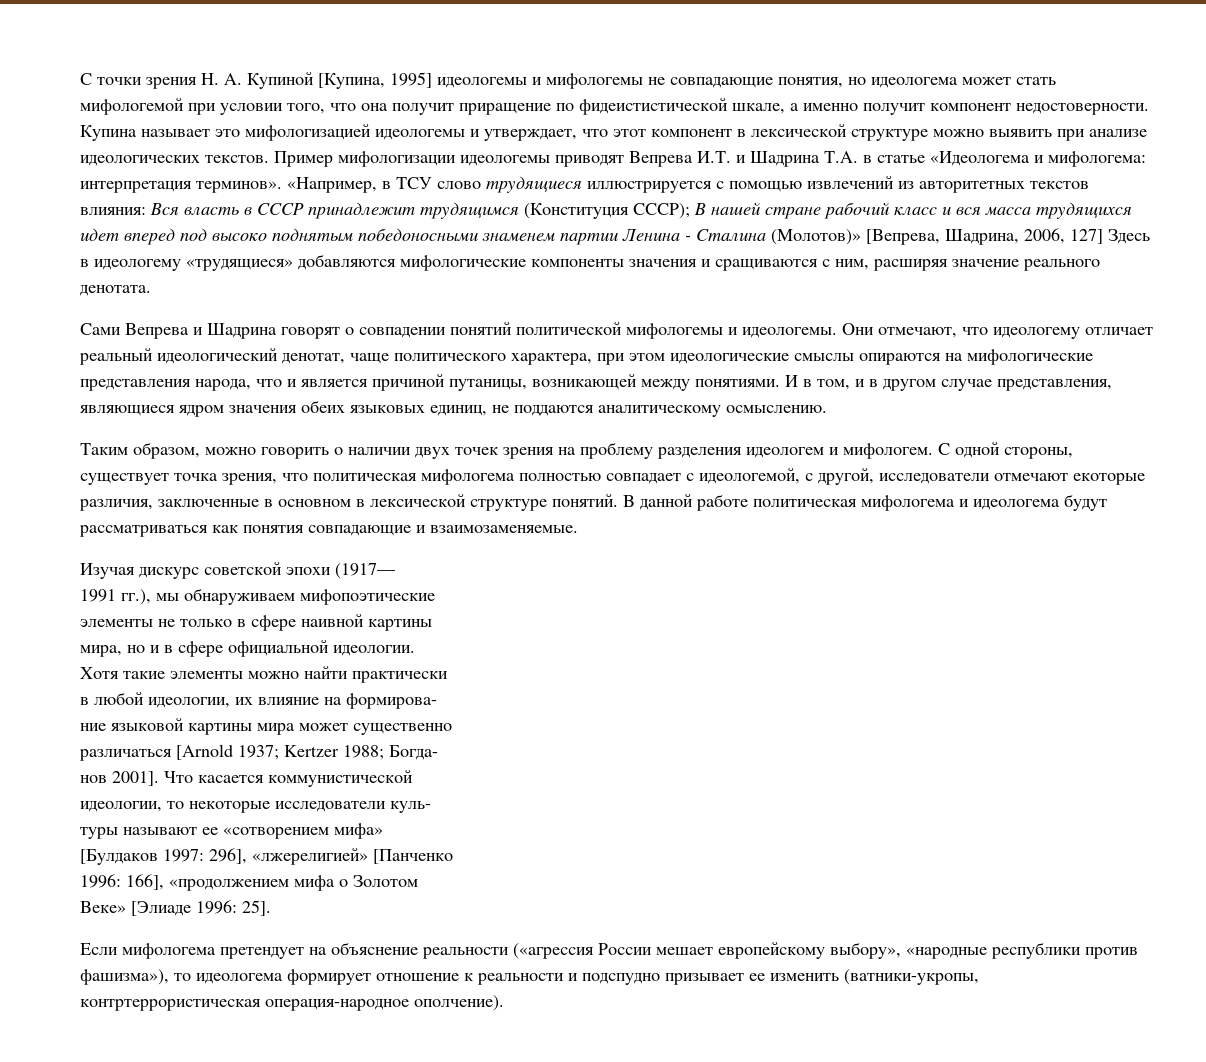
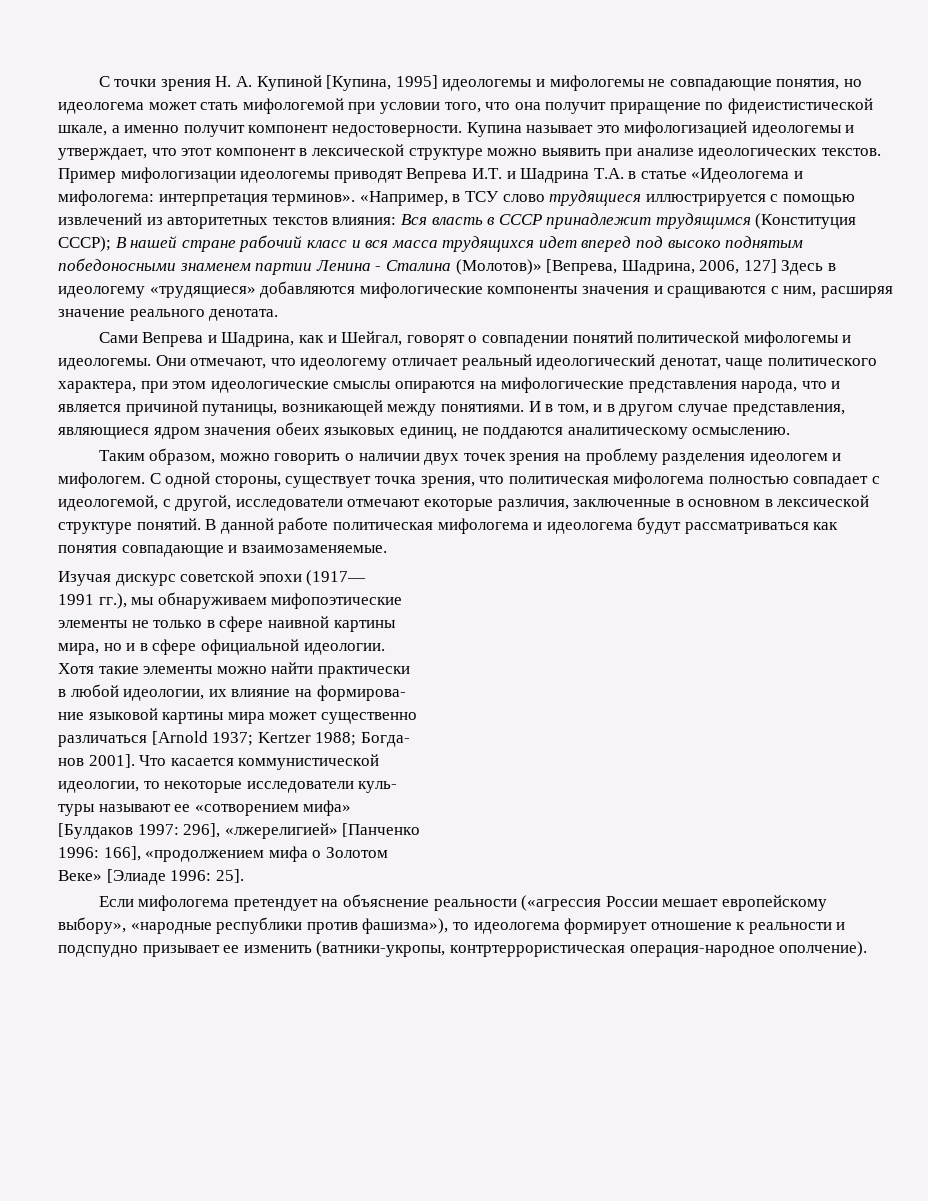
[207,323,277,339] Шадрина -> [221,331,403,347] Шадрина, как и Шейгал,

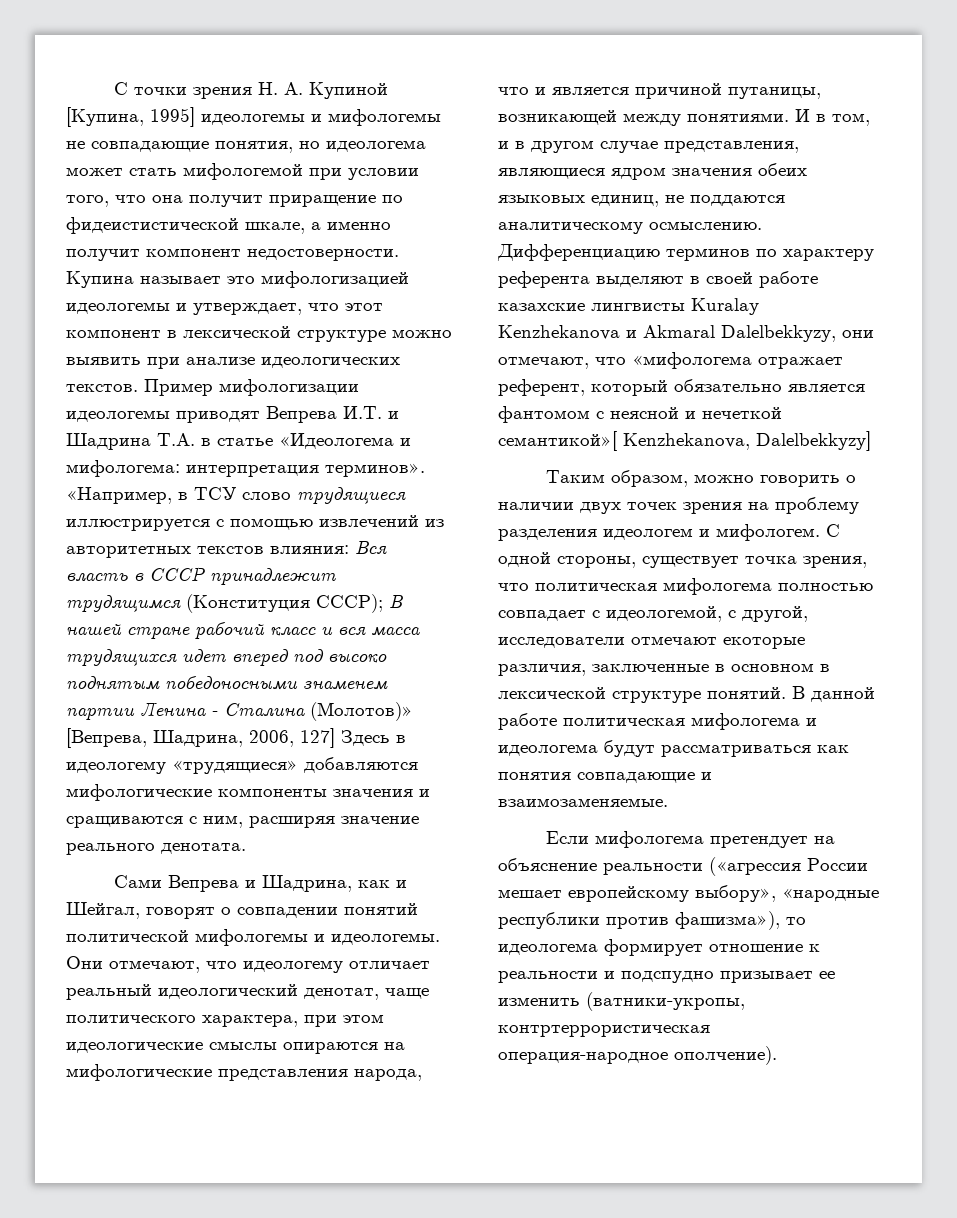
(791, 431) none -> [497,244,874,261] [498,271,818,288] [498,298,759,315] [498,325,874,342] [498,352,843,369] [498,379,865,396] [498,406,782,423] [498,431,871,451] Дифференциацию терминов по характеру референта выделяют в своей работе казахские лингвисты Kuralay Kenzhekanova и Akmaral Dalelbekkyzy, они отмечают, что «мифологема отражает референт, который обязательно является фантомом с неясной и нечеткой семантикой»[ Kenzhekanova, Dalelbekkyzy]
[58,570,367,586] [58,592,403,609] [58,616,396,632] [58,639,385,655] [58,662,410,678] [58,684,406,701] [58,708,417,724] [58,731,410,747] [58,754,380,770] [58,781,398,793] [58,800,352,816] [58,823,421,839] [58,846,388,862] [58,869,244,885] // Изучая дискурс советской эпохи (1917— // 1991 гг.), мы обнаруживаем мифопоэтические // элементы не только в сфере наивной картины // мира, но и в сфере официальной идеологии. // Хотя такие элементы можно найти практически // в любой идеологии, их влияние на формирова- // ние языковой картины мира может существенно // различаться [Arnold 1937; Kertzer 1988; Богда- // нов 2001]. Что касается коммунистической // идеологии, то некоторые исследователи куль- // туры называют ее «сотворением мифа» // [Булдаков 1997: 296], «лжерелигией» [Панченко // 1996: 166], «продолжением мифа о Золотом // Веке» [Элиаде 1996: 25]. -> (668, 802) none

